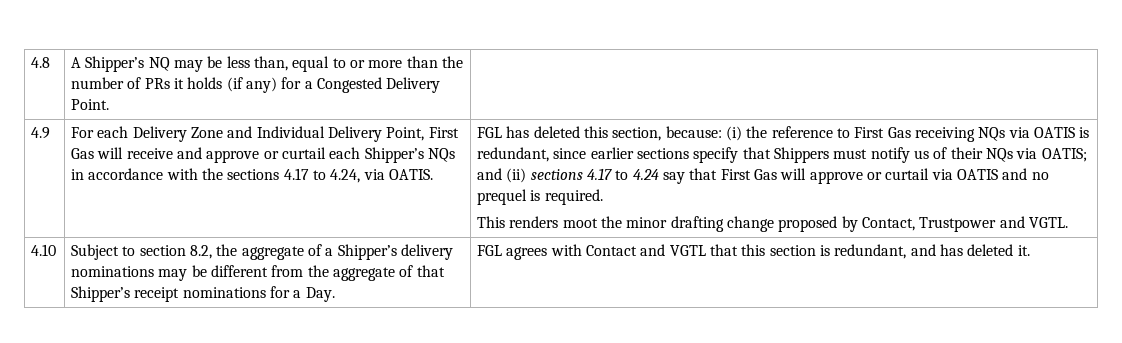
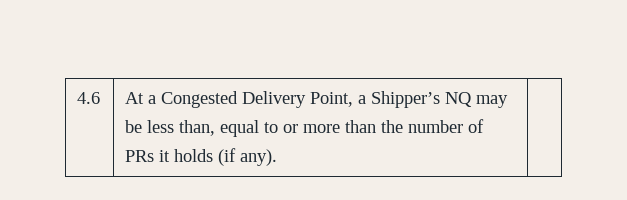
[31,57,51,68] [71,57,82,68] 4.8 | A -> [77,92,101,104] [125,91,367,108] 4.6 | At a Congested Delivery Point, a
[246,77,441,93] [71,99,110,110] [31,127,51,139] [71,126,459,142] [71,147,456,163] [71,168,434,183] [477,126,1090,142] [477,147,1087,163] [477,168,1049,184] [477,189,603,205] [477,216,1068,232] [31,244,57,256] [71,244,454,260] [71,265,445,281] [71,286,335,302] [477,244,1030,260] any) for a Congested Delivery Point. | // 4.9 | For each Delivery Zone and Individual Delivery Point, First Gas will receive and approve or curtail each Shipper’s NQs in accordance with the sections 4.17 to 4.24, via OATIS. | FGL has deleted this section, because: (i) the reference to First Gas receiving NQs via OATIS is redundant, since earlier sections specify that Shippers must notify us of their NQs via OATIS; and (ii) sections 4.17 to 4.24 say that First Gas will approve or curtail via OATIS and no prequel is required. // This renders moot the minor drafting change proposed by Contact, Trustpower and VGTL. // 4.10 | Subject to section 8.2, the aggregate of a Shipper’s delivery nominations may be different from the aggregate of that Shipper’s receipt nominations for a Day. | FGL agrees with Contact and VGTL that this section is redundant, and has deleted it. -> [240,149,278,166] any). |

